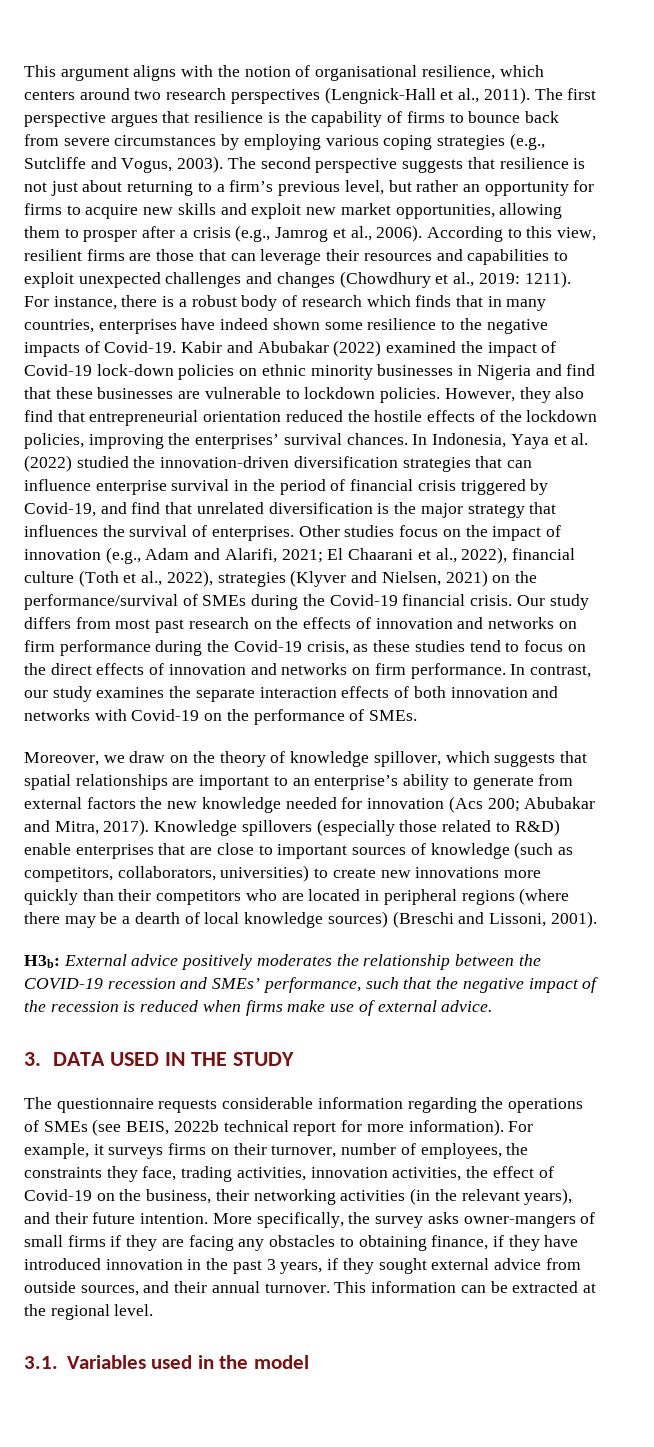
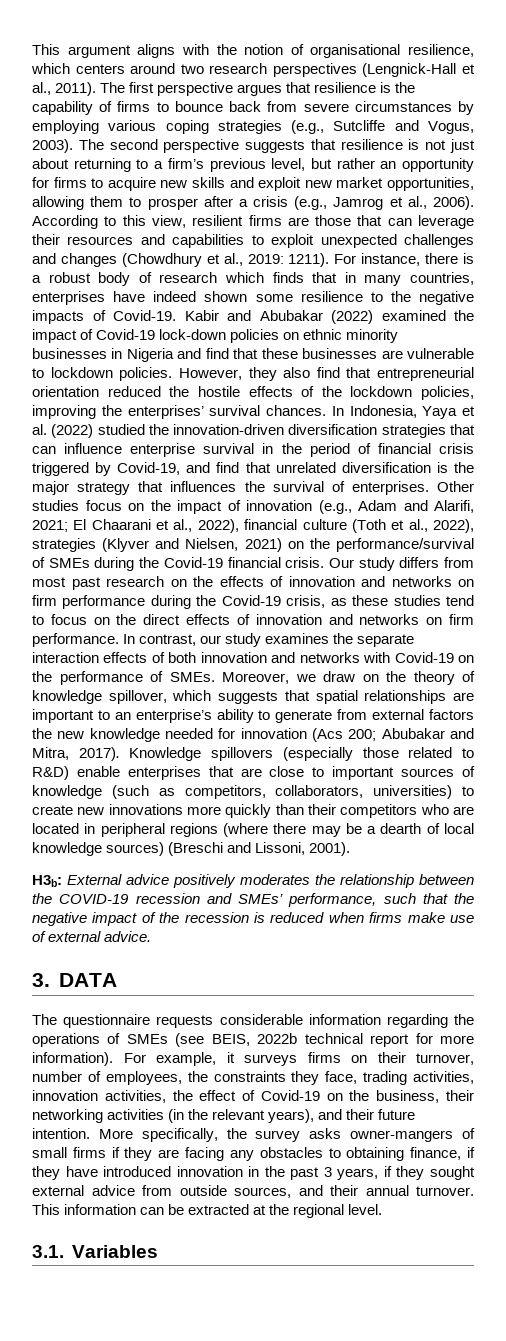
(418, 715) // -> (215, 677) none
[110,1052,295,1066] USED IN THE STUDY -> (117, 980) none
[151,1355,309,1369] used in the model -> (158, 1251) none

